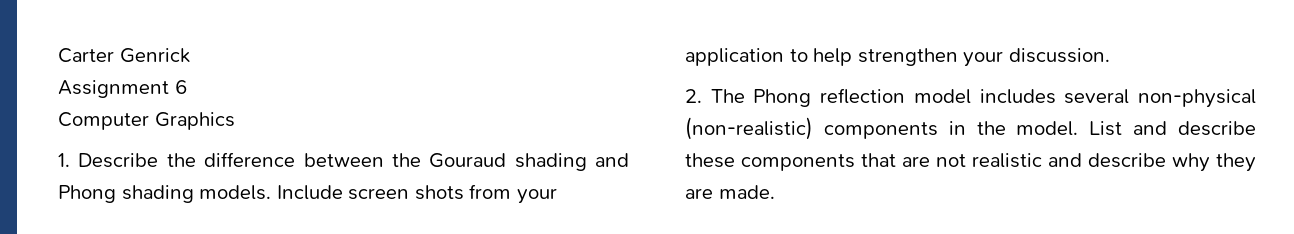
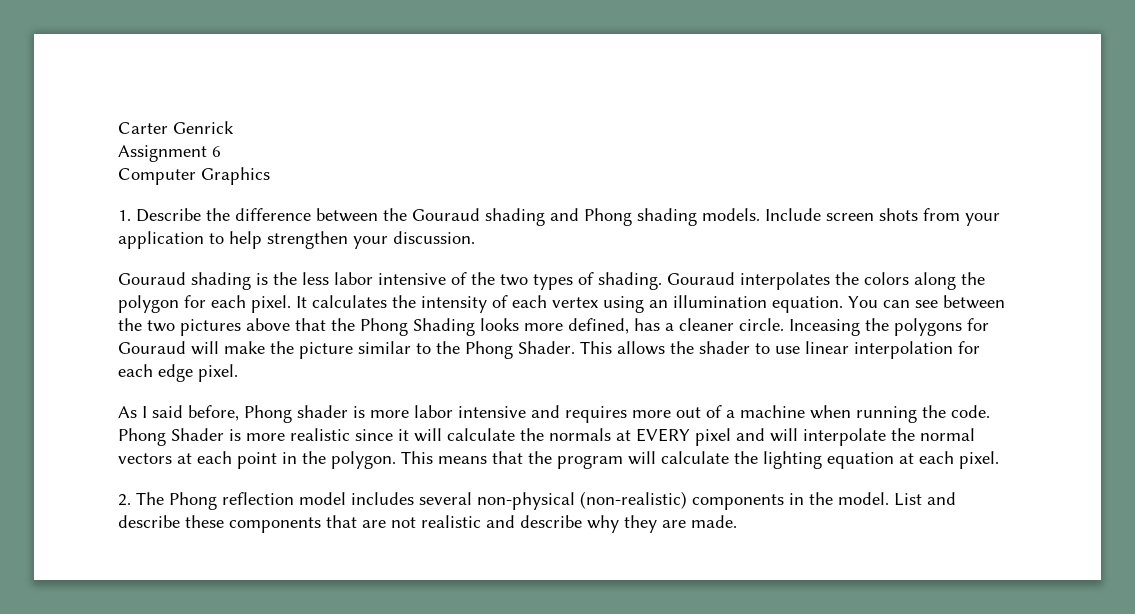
(1110, 55) none -> [118,272,985,290] [118,295,1005,313] [118,318,989,336] [118,341,980,359] [118,364,238,382] [118,405,990,423] [118,428,975,446] [118,451,999,469] // Gouraud shading is the less labor intensive of the two types of shading. Gouraud interpolates the colors along the polygon for each pixel. It calculates the intensity of each vertex using an illumination equation. You can see between the two pictures above that the Phong Shading looks more defined, has a cleaner circle. Inceasing the polygons for Gouraud will make the picture similar to the Phong Shader. This allows the shader to use linear interpolation for each edge pixel. // As I said before, Phong shader is more labor intensive and requires more out of a machine when running the code. Phong Shader is more realistic since it will calculate the normals at EVERY pixel and will interpolate the normal vectors at each point in the polygon. This means that the program will calculate the lighting equation at each pixel.

